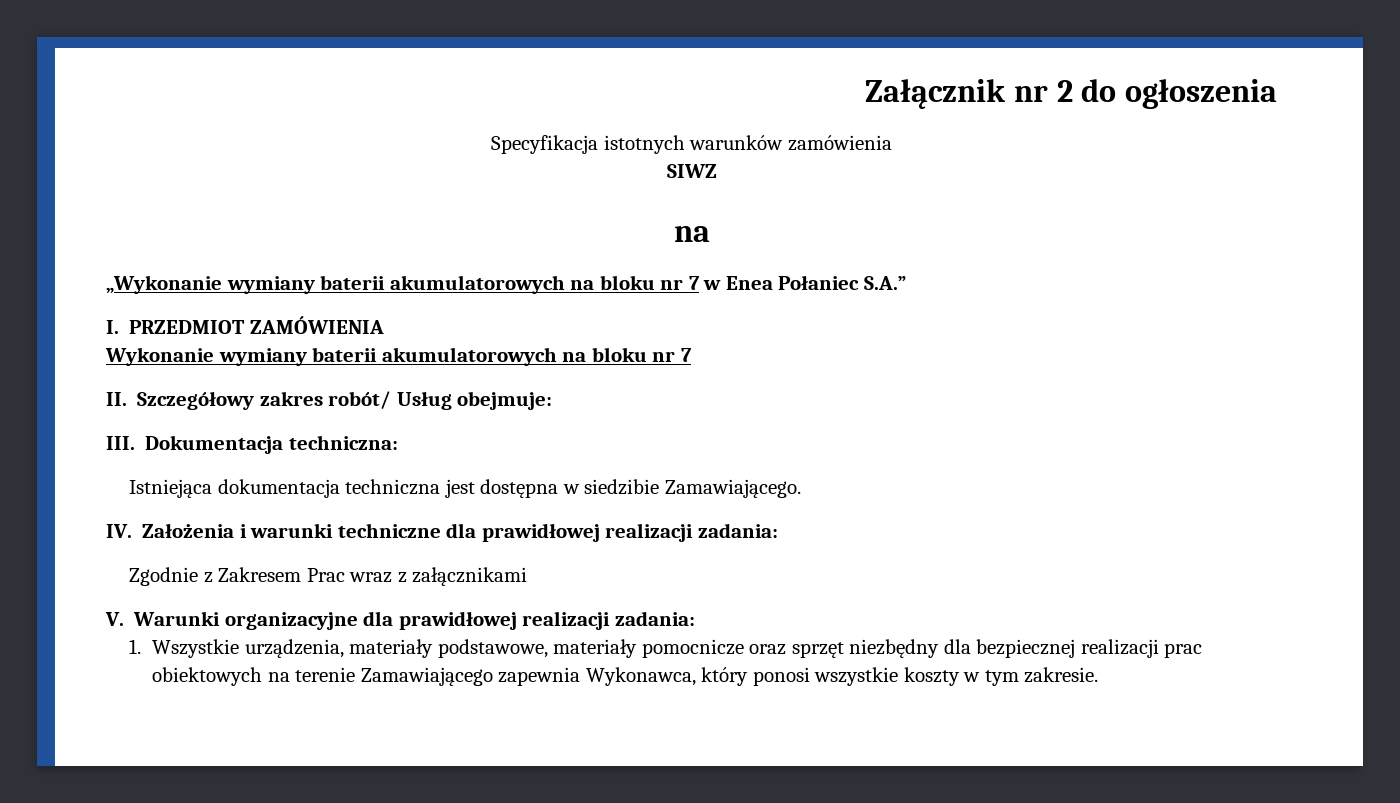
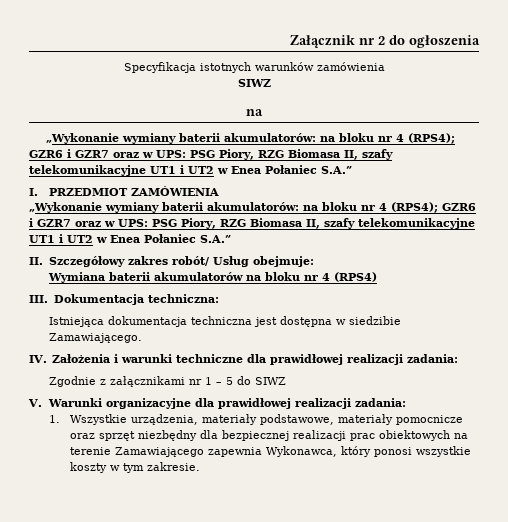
[389,275,700,294] akumulatorowych na bloku nr 7 -> [223,133,455,144] [29,149,393,160] [29,165,214,176] akumulatorów: na bloku nr 4 (RPS4); GZR6 i GZR7 oraz w UPS: PSG Piory, RZG Biomasa II, szafy telekomunikacyjne UT1 i UT2
[105,347,692,366] Wykonanie wymiany baterii akumulatorowych na bloku nr 7 -> [29,202,476,213] [29,218,475,229] [29,234,231,243] „Wykonanie wymiany baterii akumulatorów: na bloku nr 4 (RPS4); GZR6 i GZR7 oraz w UPS: PSG Piory, RZG Biomasa II, szafy telekomunikacyjne UT1 i UT2 w Enea Połaniec S.A.”
(553, 400) none -> [48,272,378,283] // Wymiana baterii akumulatorów na bloku nr 4 (RPS4)
[218,567,528,586] Zakresem Prac wraz z załącznikami -> [110,376,287,387] załącznikami nr 1 – 5 do SIWZ

